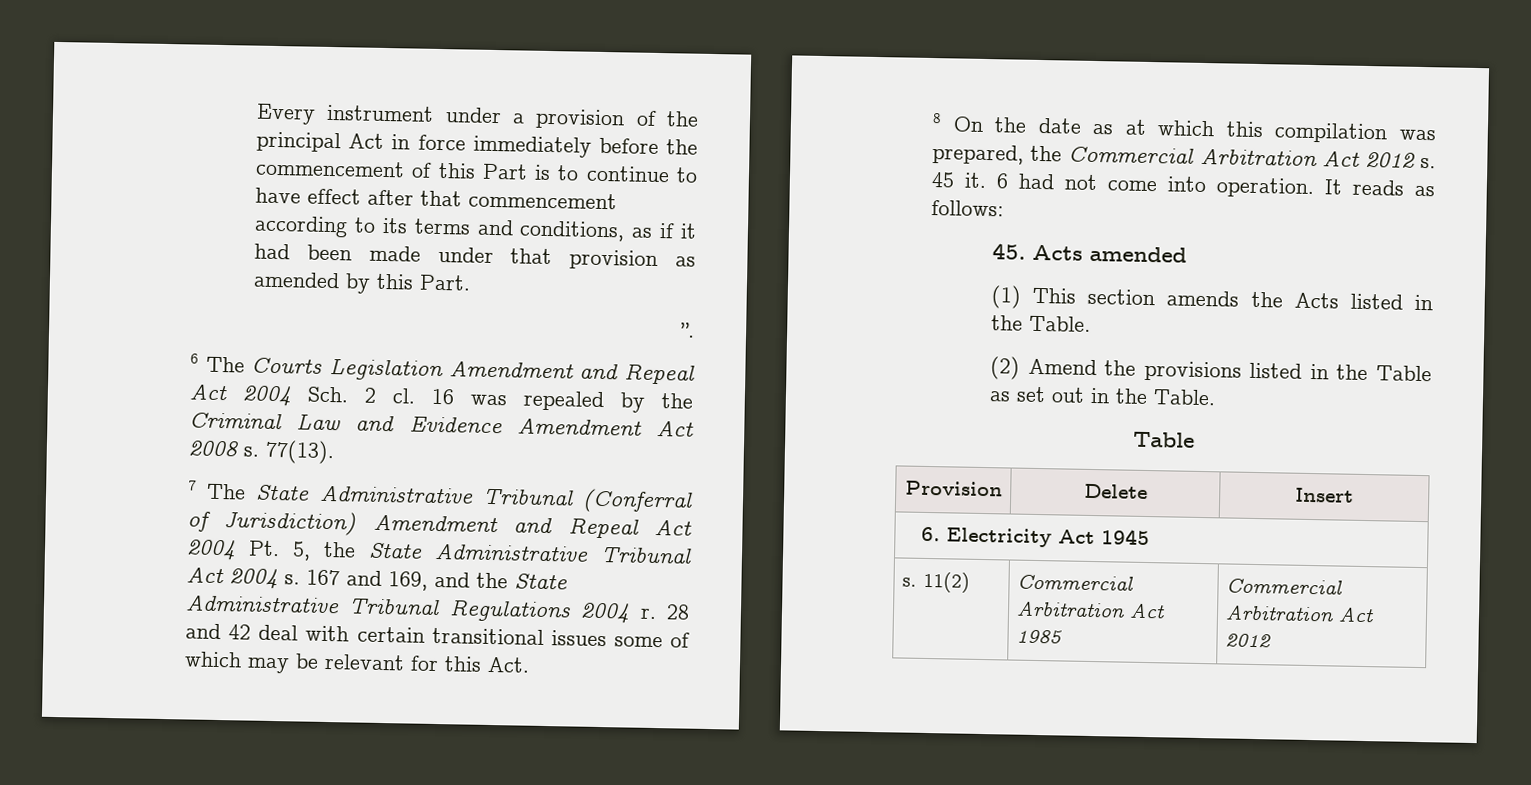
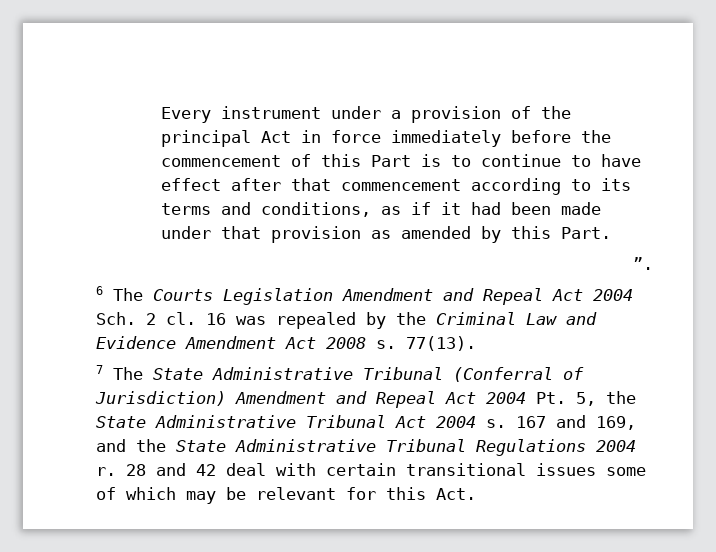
[932,113,1436,144] [932,144,1436,169] [931,172,1435,199] [931,200,1005,217] [992,243,1188,263] [991,285,1433,311] [991,315,1092,332] [990,356,1432,382] [989,386,1217,406] [1132,431,1195,448] [904,480,1003,497] [1083,483,1148,500] [1295,487,1354,503] [921,526,1151,548] [901,571,970,593] [1016,574,1134,591] [1015,601,1165,619] [1015,629,1062,644] [1225,578,1343,595] [1224,605,1374,623] [1224,633,1271,648] // 8 On the date as at which this compilation was prepared, the Commercial Arbitration Act 2012 s. 45 it. 6 had not come into operation. It reads as follows: // 45. Acts amended // (1) This section amends the Acts listed in the Table. // (2) Amend the provisions listed in the Table as set out in the Table. // Table // Provision | Delete | Insert // 6. Electricity Act 1945 // s. 11(2) | Commercial Arbitration Act 1985 | Commercial Arbitration Act 2012 -> (476, 494) none

